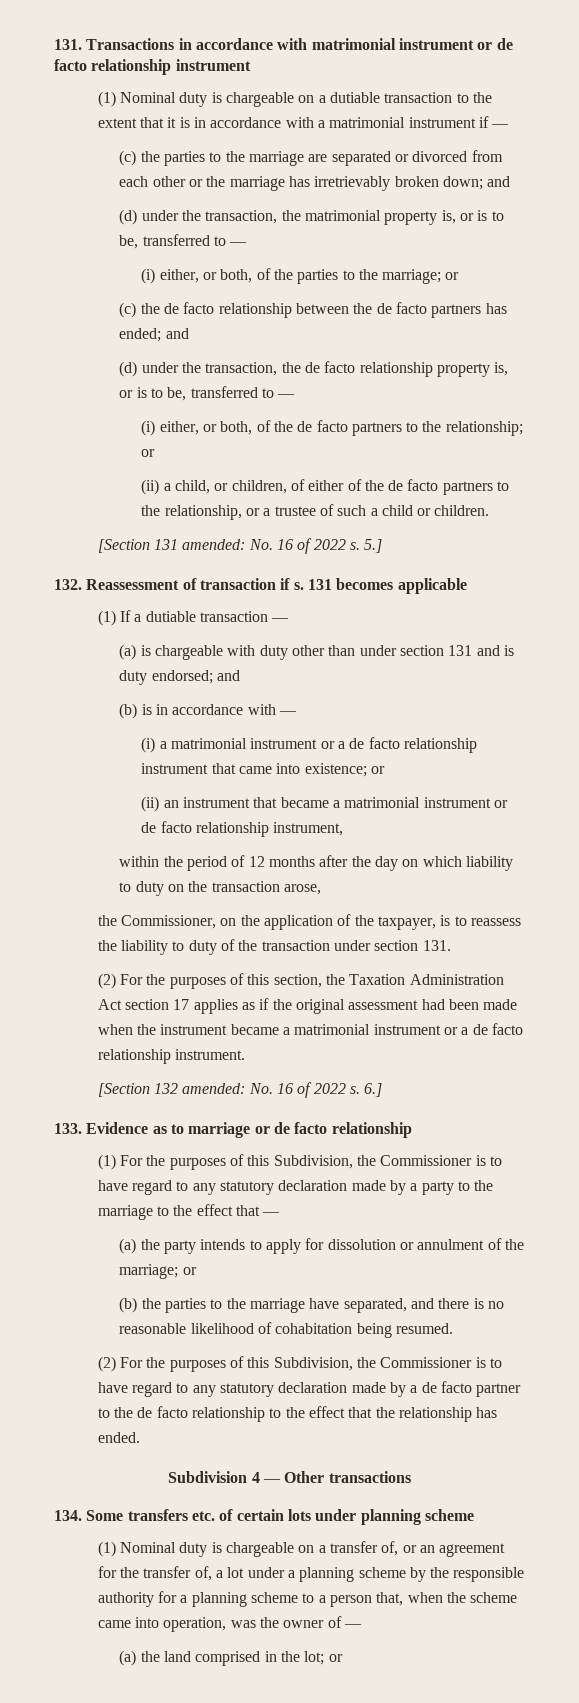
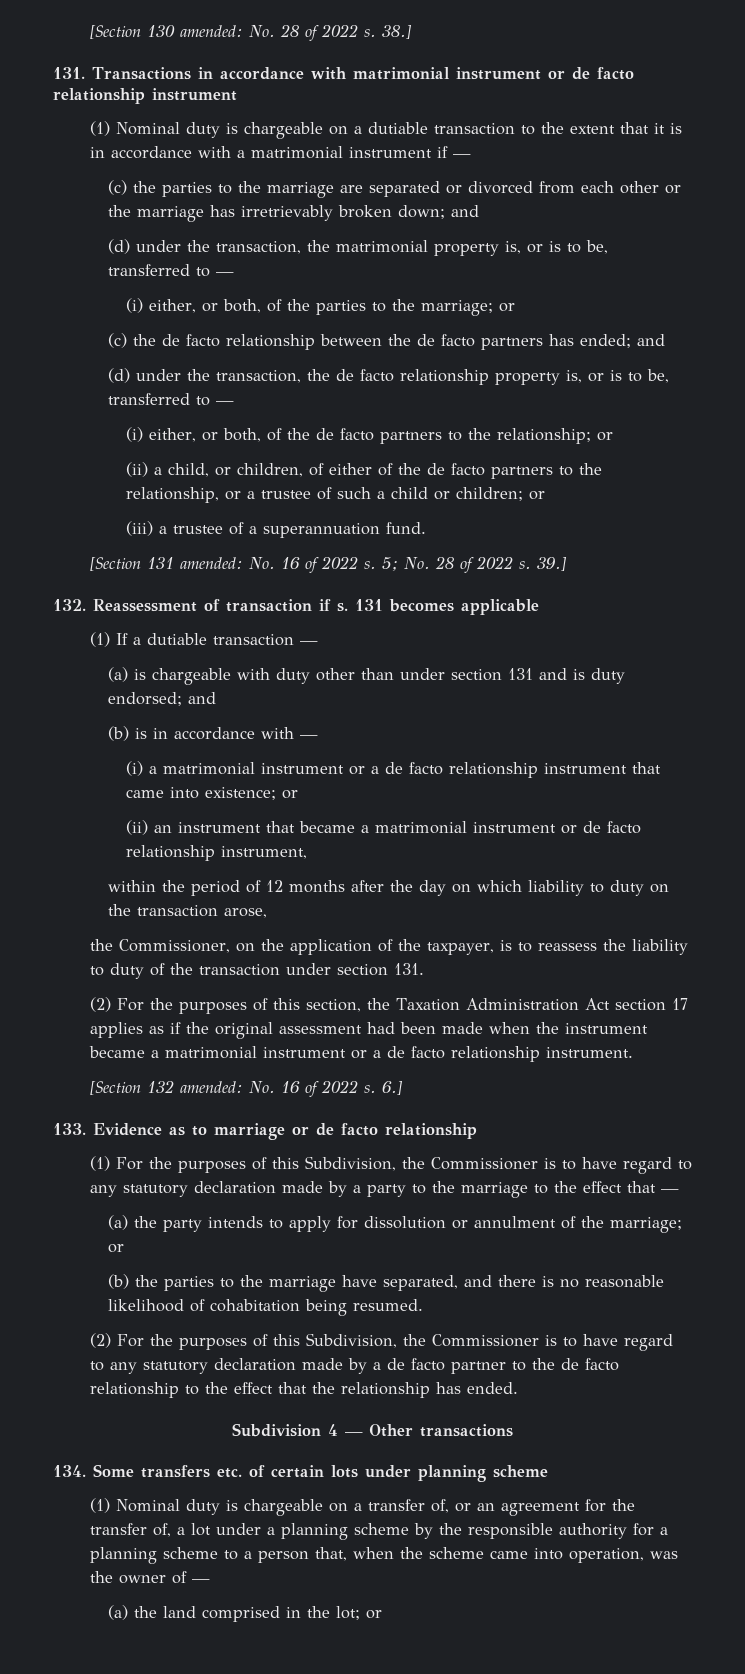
(54, 44) none -> [89,24,412,42] [Section 130 amended: No. 28 of 2022 s. 38.] //
[434,505,490,516] children. -> [456,487,546,501] [126,521,427,538] children; or // (iii) a trustee of a superannuation fund.
[364,539,383,553] 5.] -> [381,556,567,574] 5; No. 28 of 2022 s. 39.]

